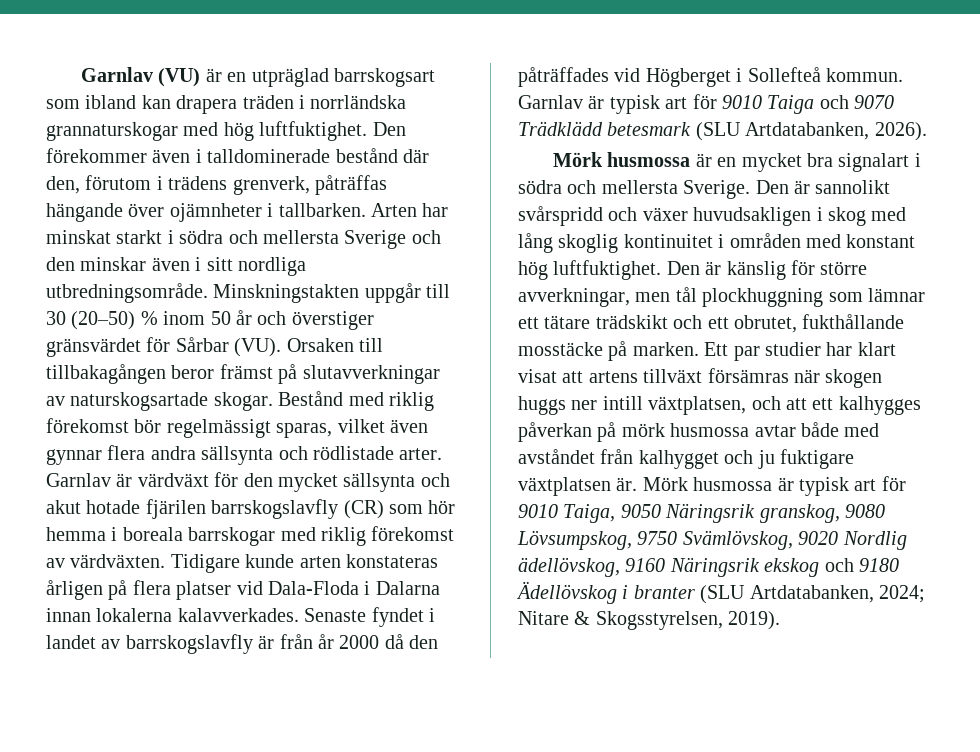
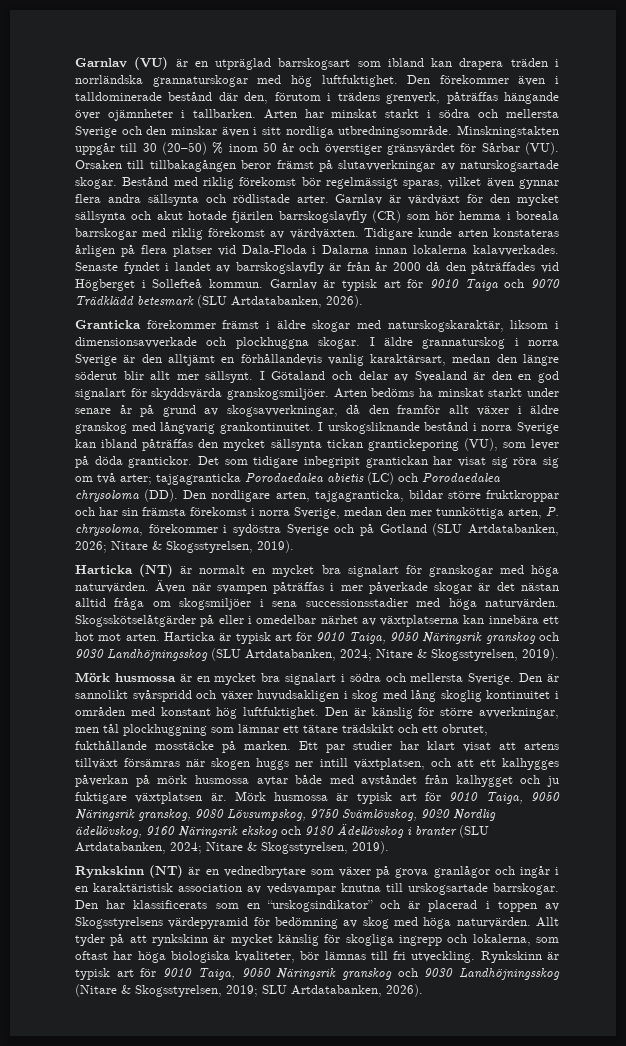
(927, 131) none -> [75,320,559,332] [75,337,559,349] [75,354,559,366] [75,371,559,383] [75,388,559,400] [75,405,559,417] [75,422,559,434] [75,438,560,451] [75,456,560,468] [75,472,500,485] [75,489,559,502] [75,507,559,519] [75,523,559,536] [75,540,294,553] [75,564,559,577] [75,580,559,594] [75,598,559,610] [75,615,560,627] [75,632,560,644] [75,648,559,661] // Granticka förekommer främst i äldre skogar med naturskogskaraktär, liksom i dimensionsavverkade och plockhuggna skogar. I äldre grannaturskog i norra Sverige är den alltjämt en förhållandevis vanlig karaktärsart, medan den längre söderut blir allt mer sällsynt. I Götaland och delar av Svealand är den en god signalart för skyddsvärda granskogsmiljöer. Arten bedöms ha minskat starkt under senare år på grund av skogsavverkningar, då den framför allt växer i äldre granskog med långvarig grankontinuitet. I urskogsliknande bestånd i norra Sverige kan ibland påträffas den mycket sällsynta tickan grantickeporing (VU), som lever på döda grantickor. Det som tidigare inbegripit grantickan har visat sig röra sig om två arter; tajgagranticka Porodaedalea abietis (LC) och Porodaedalea chrysoloma (DD). Den nordligare arten, tajgagranticka, bildar större fruktkroppar och har sin främsta förekomst i norra Sverige, medan den mer tunnköttiga arten, P. chrysoloma, förekommer i sydöstra Sverige och på Gotland (SLU Artdatabanken, 2026; Nitare & Skogsstyrelsen, 2019). // Harticka (NT) är normalt en mycket bra signalart för granskogar med höga naturvärden. Även när svampen påträffas i mer påverkade skogar är det nästan alltid fråga om skogsmiljöer i sena successionsstadier med höga naturvärden. Skogsskötselåtgärder på eller i omedelbar närhet av växtplatserna kan innebära ett hot mot arten. Harticka är typisk art för 9010 Taiga, 9050 Näringsrik granskog och 9030 Landhöjningsskog (SLU Artdatabanken, 2024; Nitare & Skogsstyrelsen, 2019).
(781, 620) none -> [75,865,560,878] [75,883,559,895] [75,900,559,912] [75,917,559,929] [75,934,559,946] [75,951,559,963] [75,968,560,980] [75,984,423,997] // Rynkskinn (NT) är en vednedbrytare som växer på grova granlågor och ingår i en karaktäristisk association av vedsvampar knutna till urskogsartade barrskogar. Den har klassificerats som en “urskogsindikator” och är placerad i toppen av Skogsstyrelsens värdepyramid för bedömning av skog med höga naturvärden. Allt tyder på att rynkskinn är mycket känslig för skogliga ingrepp och lokalerna, som oftast har höga biologiska kvaliteter, bör lämnas till fri utveckling. Rynkskinn är typisk art för 9010 Taiga, 9050 Näringsrik granskog och 9030 Landhöjningsskog (Nitare & Skogsstyrelsen, 2019; SLU Artdatabanken, 2026).

